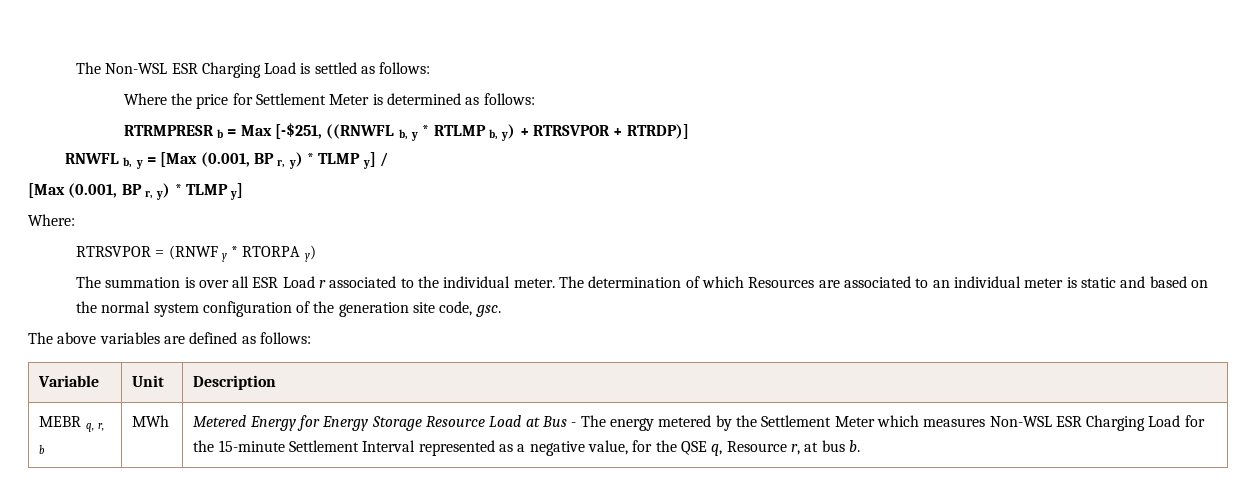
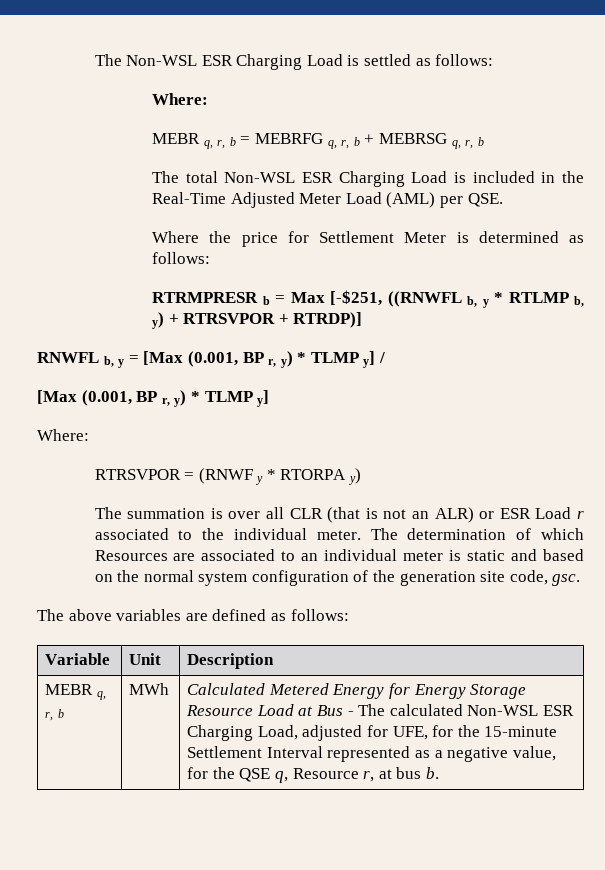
(431, 68) none -> [152,93,209,105] [152,133,484,149] [152,171,585,187] [152,192,503,208] // Where: // MEBR q, r, b = MEBRFG q, r, b + MEBRSG q, r, b // The total Non-WSL ESR Charging Load is included in the Real-Time Adjusted Meter Load (AML) per QSE.
(250, 282) none -> [289,507,495,523] CLR (that is not an ALR) or
(170, 421) none -> [187,683,266,695] Calculated
[609,415,1181,431] energy metered by the Settlement Meter which measures Non-WSL ESR Charging Load -> [389,704,574,716] [187,725,428,741] calculated Non-WSL ESR Charging Load, adjusted for UFE,

